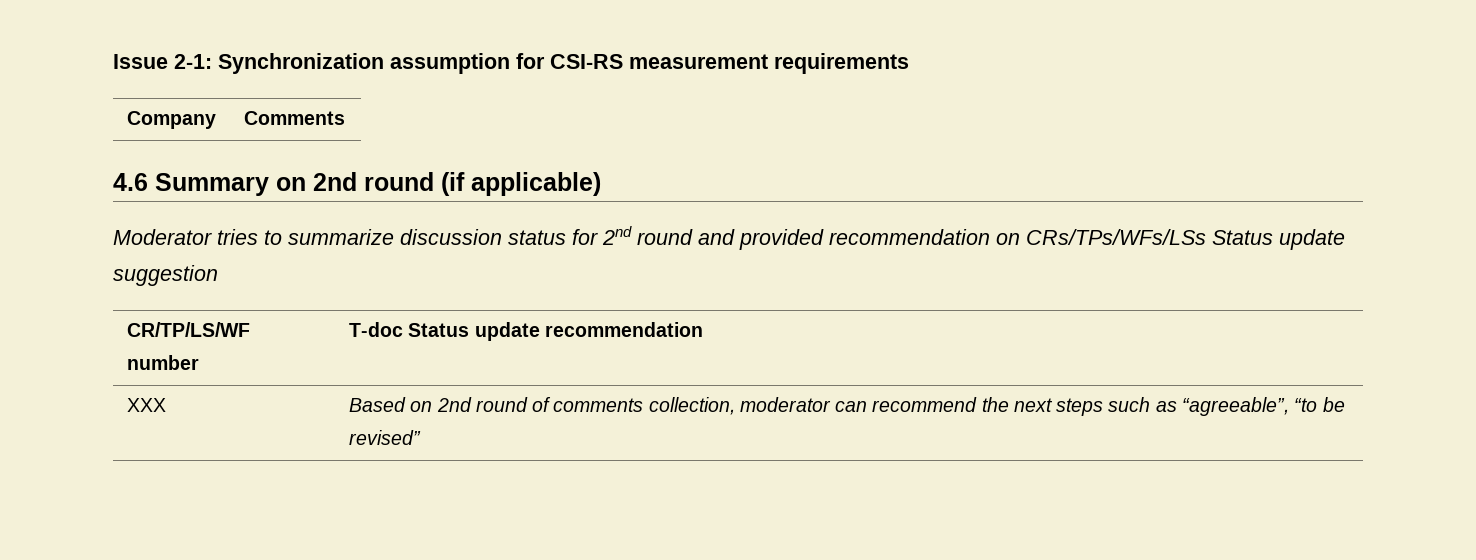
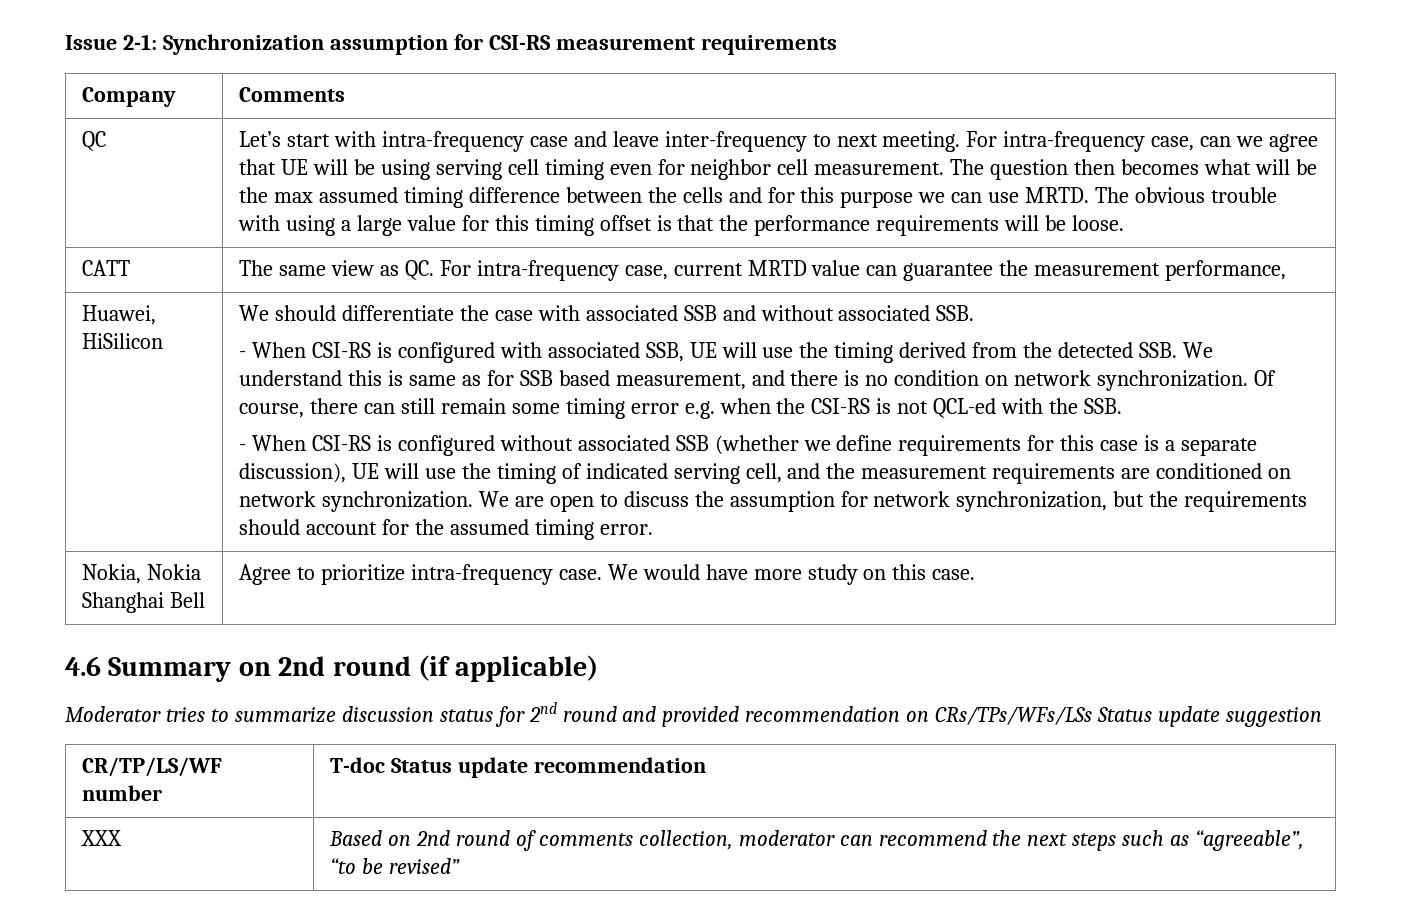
(345, 118) none -> [82,131,107,151] [239,131,1319,152] [239,159,1317,180] [239,187,1277,208] [238,215,1125,236] [82,260,131,276] [239,260,1287,281] [82,305,157,325] [82,333,164,349] [239,305,975,321] [239,342,1213,363] [239,370,1277,391] [239,398,1123,419] [239,435,1258,456] [239,463,1292,484] [239,491,1308,512] [239,519,653,540] [82,564,202,584] [82,592,206,613] [239,564,976,585] // QC | Let’s start with intra-frequency case and leave inter-frequency to next meeting. For intra-frequency case, can we agree that UE will be using serving cell timing even for neighbor cell measurement. The question then becomes what will be the max assumed timing difference between the cells and for this purpose we can use MRTD. The obvious trouble with using a large value for this timing offset is that the performance requirements will be loose. // CATT | The same view as QC. For intra-frequency case, current MRTD value can guarantee the measurement performance, // Huawei, HiSilicon | We should differentiate the case with associated SSB and without associated SSB. // - When CSI-RS is configured with associated SSB, UE will use the timing derived from the detected SSB. We understand this is same as for SSB based measurement, and there is no condition on network synchronization. Of course, there can still remain some timing error e.g. when the CSI-RS is not QCL-ed with the SSB. // - When CSI-RS is configured without associated SSB (whether we define requirements for this case is a separate discussion), UE will use the timing of indicated serving cell, and the measurement requirements are conditioned on network synchronization. We are open to discuss the assumption for network synchronization, but the requirements should account for the assumed timing error. // Nokia, Nokia Shanghai Bell | Agree to prioritize intra-frequency case. We would have more study on this case.

